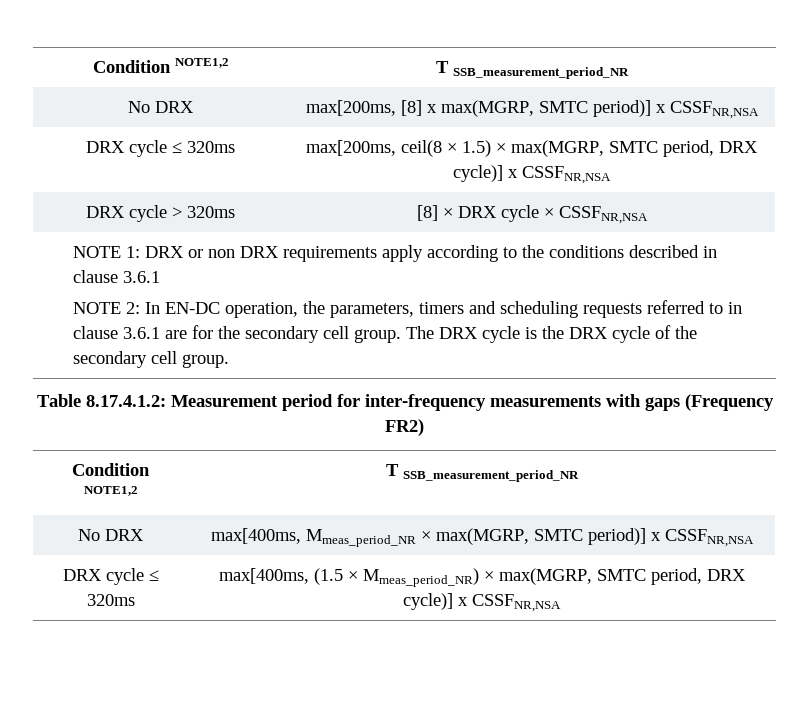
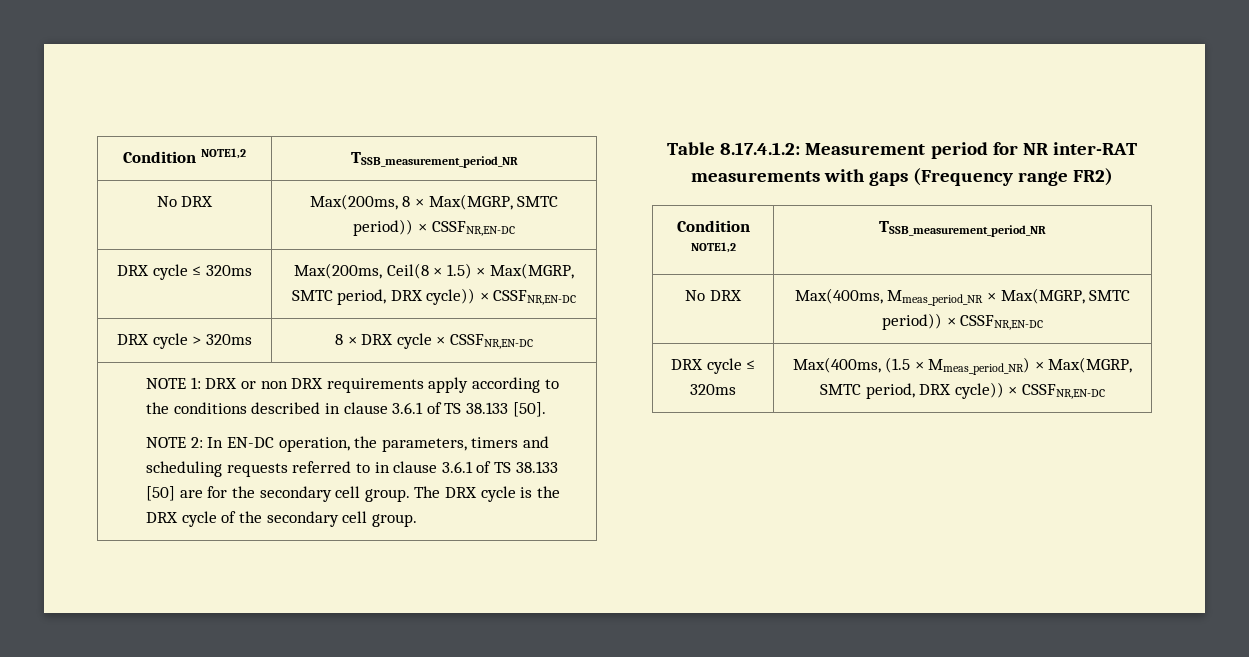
[92,58,229,73] [435,61,629,79] [128,101,194,113] [305,100,759,119] [86,140,235,157] [306,140,443,157] Condition NOTE1,2 | T SSB_measurement_period_NR // No DRX | max[200ms, [8] x max(MGRP, SMTC period)] x CSSFNR,NSA // DRX cycle ≤ 320ms | max[200ms, ceil(8 -> [123,148,246,163] [350,152,518,168] [156,196,214,207] [309,194,559,210] [353,219,515,236] [117,264,252,280] [294,263,429,279] Condition NOTE1,2 | TSSB_measurement_period_NR // No DRX | Max(200ms, 8 × Max(MGRP, SMTC period)) × CSSFNR,EN-DC // DRX cycle ≤ 320ms | Max(200ms, Ceil(8
[511,140,758,157] [453,165,611,184] max(MGRP, SMTC period, DRX cycle)] x CSSFNR,NSA -> [489,263,574,279] [291,288,577,305] Max(MGRP, SMTC period, DRX cycle)) × CSSFNR,EN-DC
[416,205,438,221] [8] -> [335,334,344,345] 8
[558,206,648,224] CSSFNR,NSA -> [449,334,533,349] CSSFNR,EN-DC
(161, 277) none -> [426,402,546,417] of TS 38.133 [50].
(161, 333) none -> [476,461,558,473] [146,486,176,501] of TS 38.133 [50]
[364,394,486,411] inter-frequency -> [1022,142,1137,155] NR inter-RAT
(774, 402) none -> [1018,171,1069,186] range
[385,464,579,482] [78,529,144,541] [210,528,301,544] T SSB_measurement_period_NR // No DRX | max[400ms, -> [879,221,1046,237] [685,290,742,301] [794,288,883,304] TSSB_measurement_period_NR // No DRX | Max(400ms,
[435,528,754,547] [62,568,159,585] [86,594,135,606] [218,568,309,584] max(MGRP, SMTC period)] x CSSFNR,NSA // DRX cycle ≤ 320ms | max[400ms, -> [1000,288,1131,304] [881,313,1044,330] [670,358,756,374] [690,384,736,395] [792,357,881,373] Max(MGRP, SMTC period)) × CSSFNR,EN-DC // DRX cycle ≤ 320ms | Max(400ms,
[498,568,746,585] [403,593,561,612] max(MGRP, SMTC period, DRX cycle)] x CSSFNR,NSA -> [1048,357,1133,373] [820,382,1105,399] Max(MGRP, SMTC period, DRX cycle)) × CSSFNR,EN-DC

